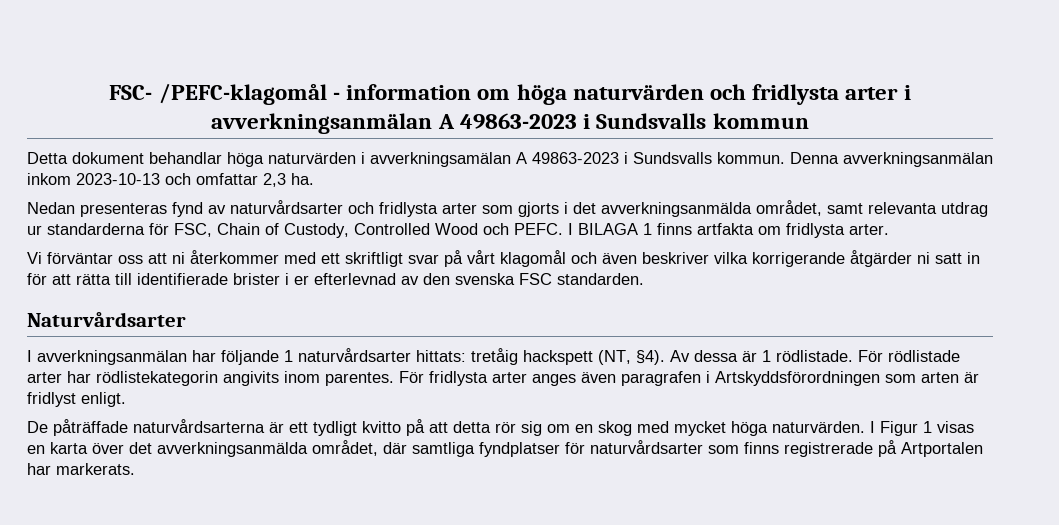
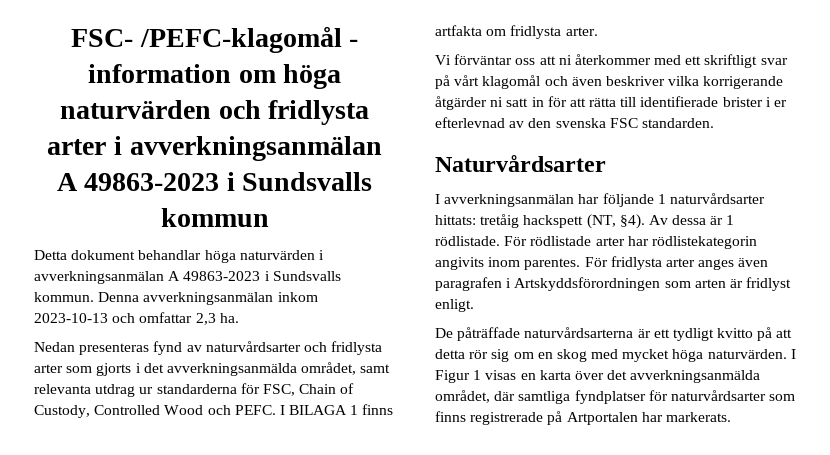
[370,152,511,167] avverkningsamälan -> [34,271,164,284] avverkningsanmälan

